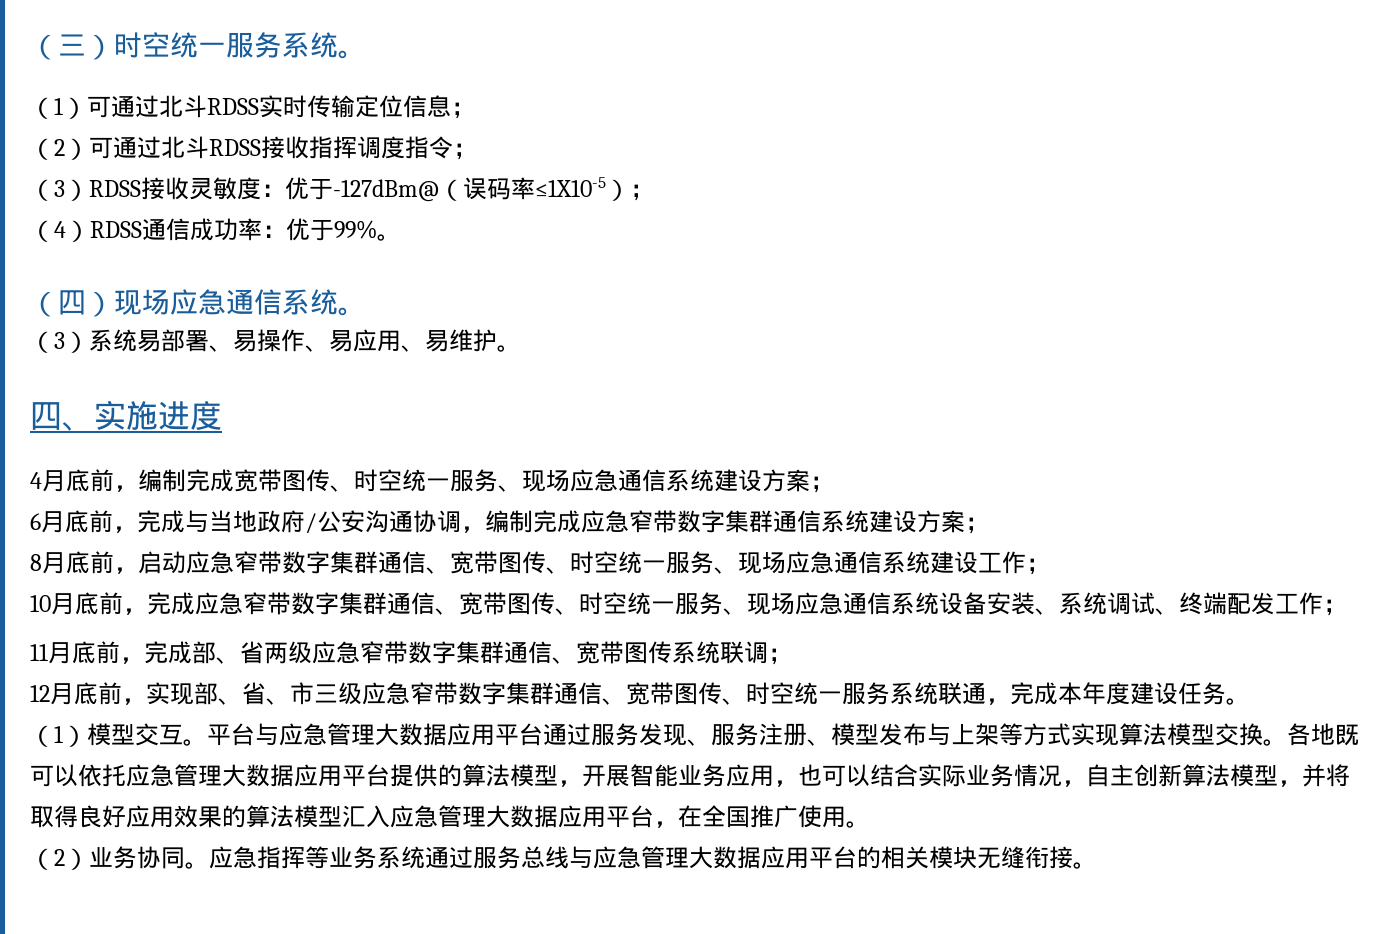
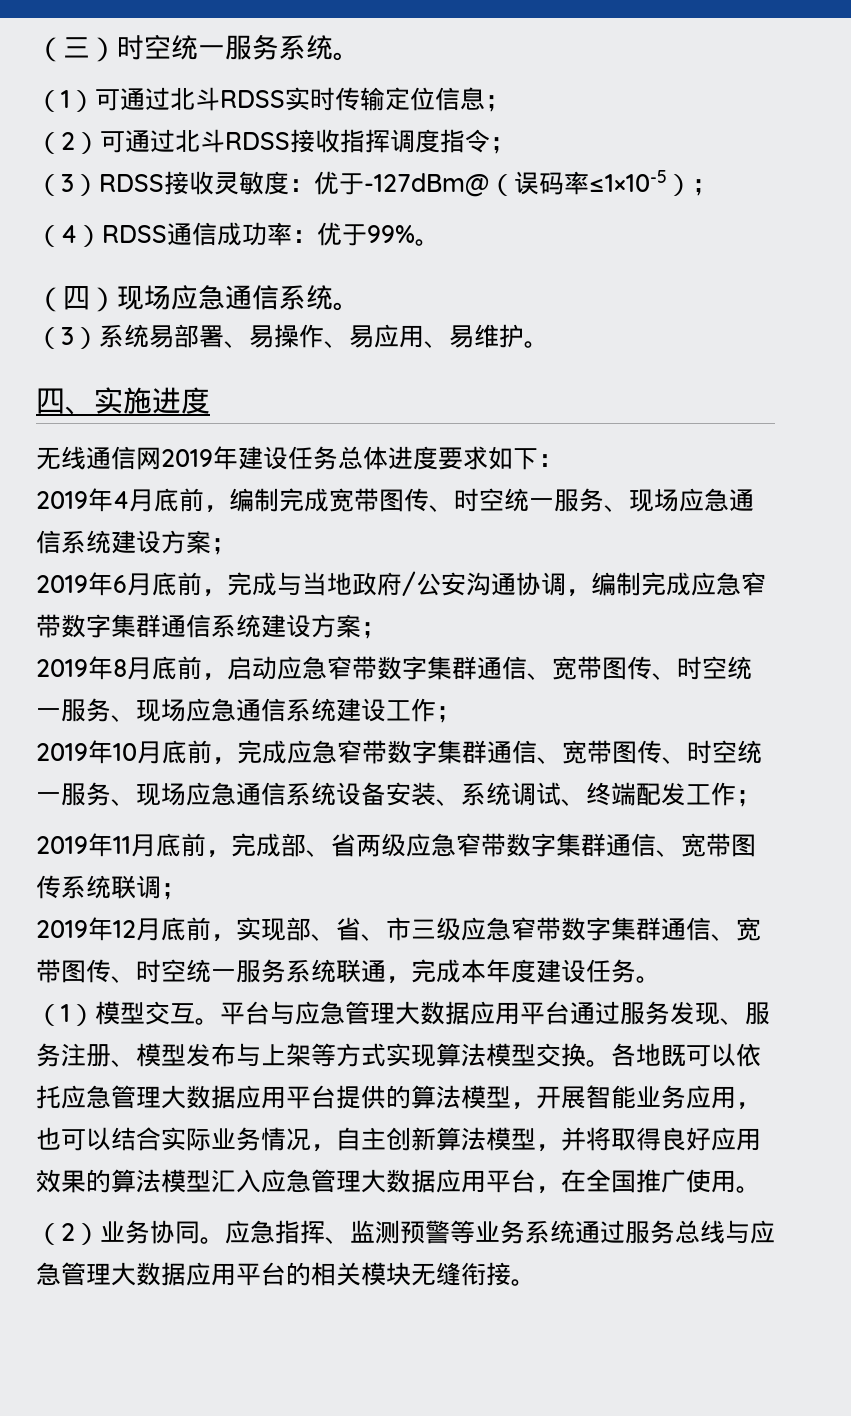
[535,177,606,197] ≤1X10-5 -> [589,170,667,192] ≤1×10-5
(222, 415) none -> [36,446,563,470] [36,488,113,512] 无线通信网2019年建设任务总体进度要求如下： // 2019年
(834, 484) none -> [36,572,113,596] 2019年
(989, 525) none -> [36,656,113,680] 2019年
(1050, 566) none -> [36,740,113,764] 2019年
(1347, 607) none -> [36,833,113,857] 2019年
(792, 656) none -> [36,917,113,941] 2019年
(305, 857) none -> [325,1220,450,1244] 、监测预警

